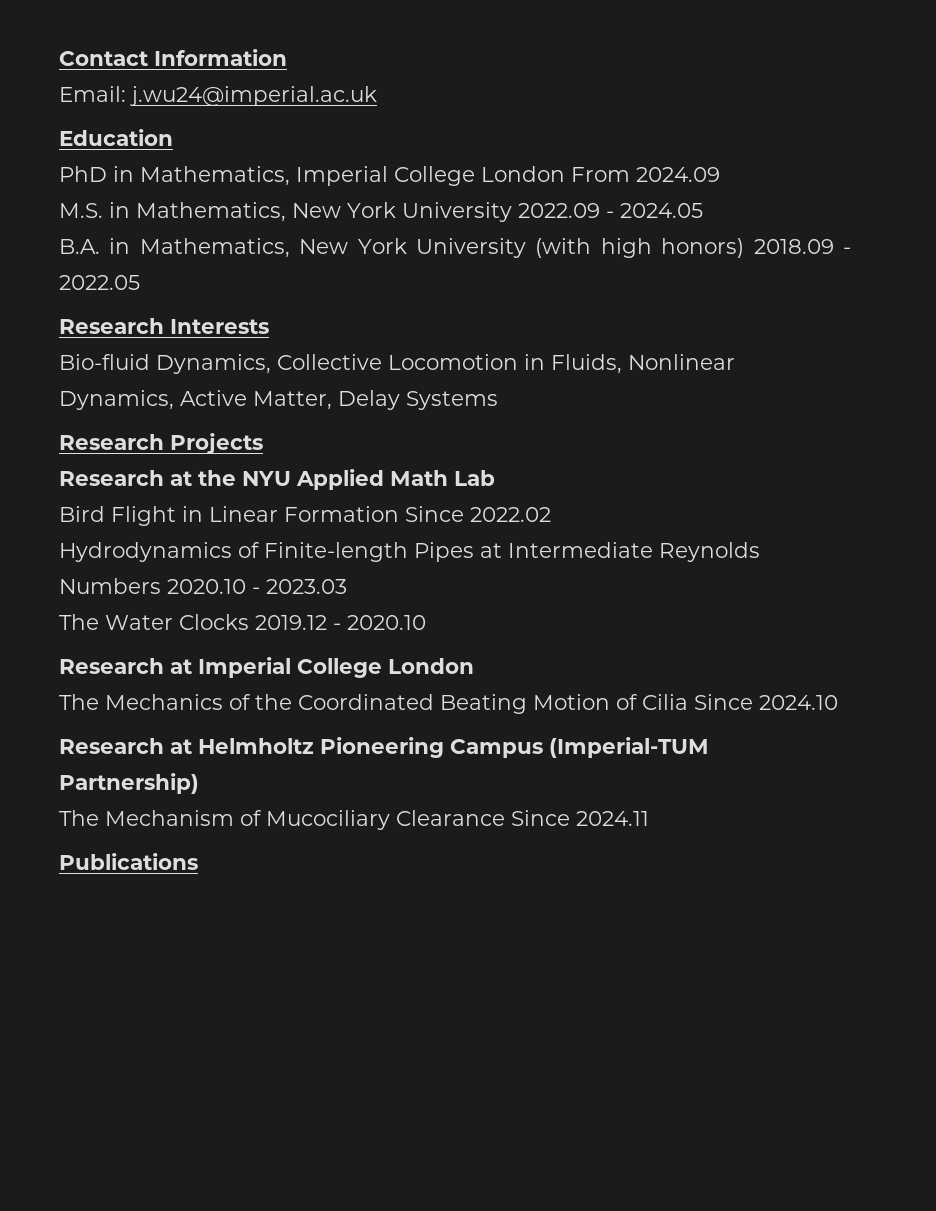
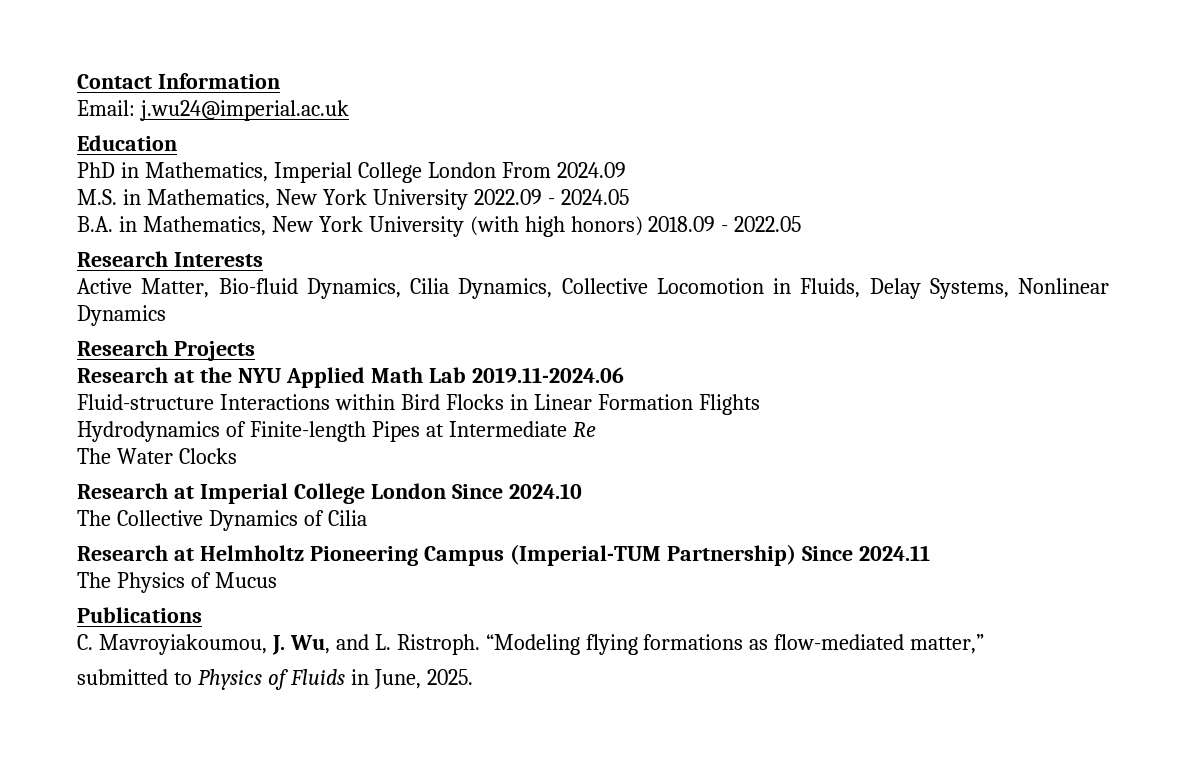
[59,354,735,374] [59,390,498,410] Bio-fluid Dynamics, Collective Locomotion in Fluids, Nonlinear Dynamics, Active Matter, Delay Systems -> [77,278,1109,299] [77,305,166,326] Active Matter, Bio-fluid Dynamics, Cilia Dynamics, Collective Locomotion in Fluids, Delay Systems, Nonlinear Dynamics
[59,506,176,526] // Bird Flight -> [471,367,624,383] [77,394,504,410] 2019.11-2024.06 // Fluid-structure Interactions within Bird Flocks
[405,506,551,522] Since 2022.02 -> [698,394,760,415] Flights
[659,542,760,562] [59,578,347,594] Reynolds Numbers 2020.10 - 2023.03 -> [572,422,596,437] Re
[255,615,426,630] 2019.12 - 2020.10 -> (237, 456) none
[59,694,610,714] // The Mechanics of the Coordinated Beating Motion -> [451,483,582,499] [77,510,298,531] Since 2024.10 // The Collective Dynamics
[694,694,838,710] Since 2024.10 -> (367, 518) none
[59,810,649,830] [59,853,198,870] // The Mechanism of Mucociliary Clearance Since 2024.11 // Publications -> [801,545,930,561] [77,572,277,593] [77,607,202,623] [77,634,985,655] [77,669,473,690] Since 2024.11 // The Physics of Mucus // Publications // C. Mavroyiakoumou, J. Wu, and L. Ristroph. “Modeling flying formations as flow-mediated matter,” // submitted to Physics of Fluids in June, 2025.

